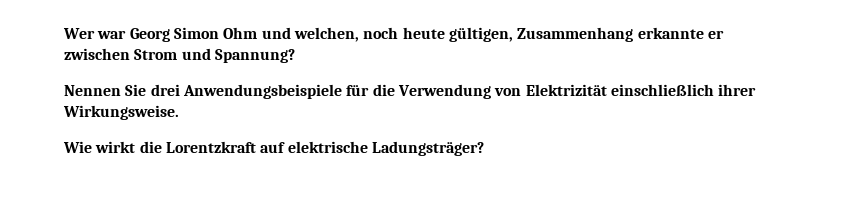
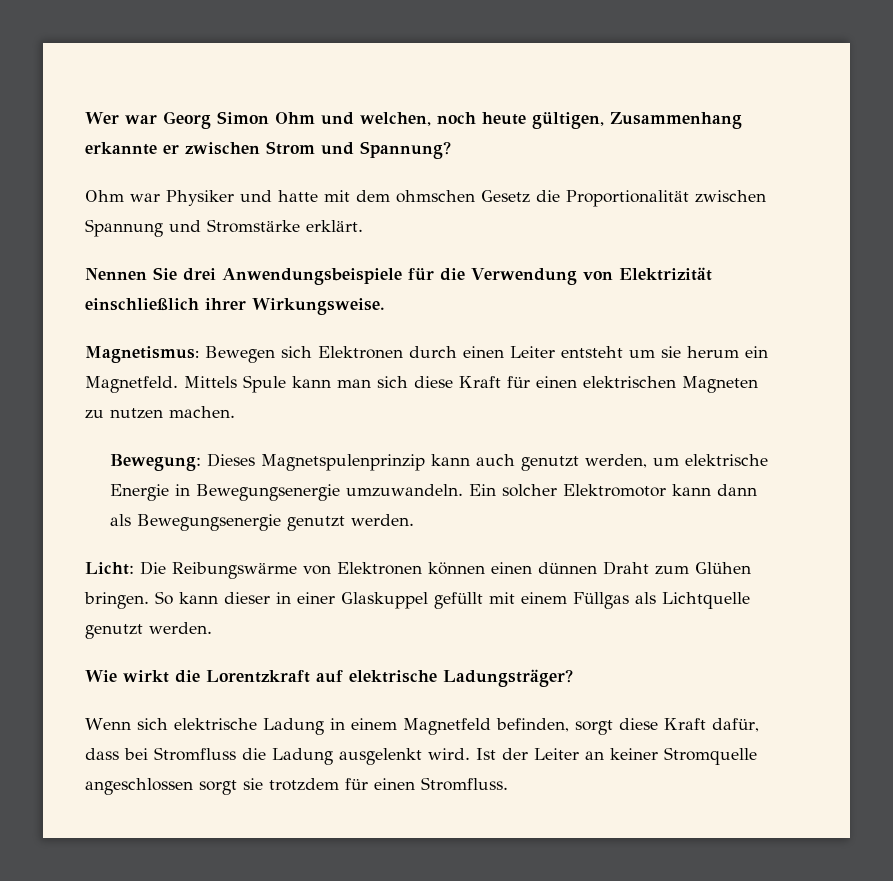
(295, 56) none -> [85,190,766,207] [85,219,363,237] // Ohm war Physiker und hatte mit dem ohmschen Gesetz die Proportionalität zwischen Spannung und Stromstärke erklärt.
(179, 112) none -> [85,346,768,363] [85,375,758,393] [85,406,235,419] [110,453,769,471] [110,484,758,501] [110,514,415,531] [85,561,751,579] [84,591,750,609] [85,622,212,639] // Magnetismus: Bewegen sich Elektronen durch einen Leiter entsteht um sie herum ein Magnetfeld. Mittels Spule kann man sich diese Kraft für einen elektrischen Magneten zu nutzen machen. // Bewegung: Dieses Magnetspulenprinzip kann auch genutzt werden, um elektrische Energie in Bewegungsenergie umzuwandeln. Ein solcher Elektromotor kann dann als Bewegungsenergie genutzt werden. // Licht: Die Reibungswärme von Elektronen können einen dünnen Draht zum Glühen bringen. So kann dieser in einer Glaskuppel gefüllt mit einem Füllgas als Lichtquelle genutzt werden.
(484, 148) none -> [85,718,759,735] [85,747,757,765] [85,777,508,795] // Wenn sich elektrische Ladung in einem Magnetfeld befinden, sorgt diese Kraft dafür, dass bei Stromfluss die Ladung ausgelenkt wird. Ist der Leiter an keiner Stromquelle angeschlossen sorgt sie trotzdem für einen Stromfluss.

